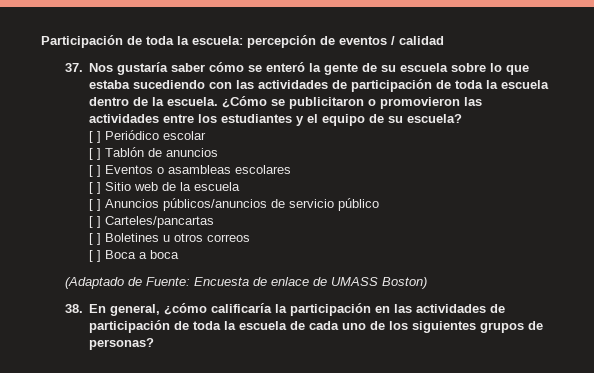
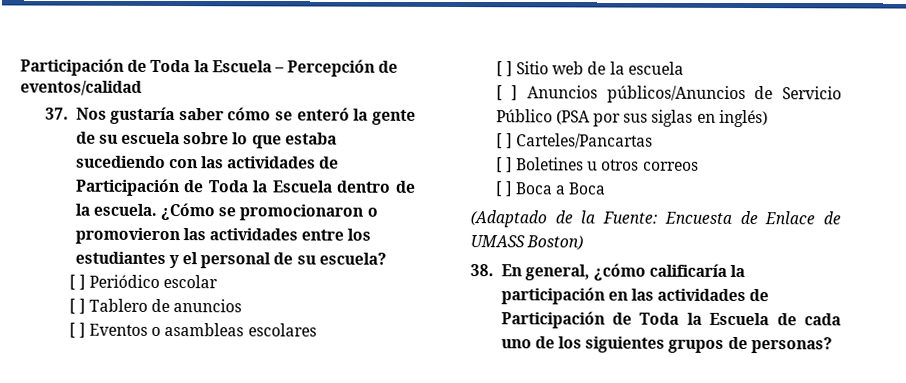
[41,35,444,48] Participación de toda la escuela: percepción de eventos / calidad -> [20,58,399,77] [20,80,142,96] Participación de Toda la Escuela – Percepción de eventos/calidad
[351,79,550,92] participación de toda la escuela -> [74,178,333,197] Participación de Toda la Escuela
[289,97,365,109] publicitaron -> [239,204,364,221] promocionaron
[322,114,366,126] equipo -> [200,252,272,269] personal
[104,147,144,157] Tablón -> [89,298,149,312] Tablero
[162,198,379,211] [88,216,214,228] públicos/anuncios de servicio público // [ ] Carteles/pancartas -> [606,85,842,104] [495,109,768,128] [495,133,654,149] públicos/Anuncios de Servicio Público (PSA por sus siglas en inglés) // [ ] Carteles/Pancartas
[149,250,179,259] boca -> [568,182,607,195] Boca
(142, 281) none -> [580,210,596,224] la
[270,277,309,286] enlace -> [764,211,816,225] Enlace
[89,320,288,333] participación de toda la escuela -> [500,311,770,329] Participación de Toda la Escuela

